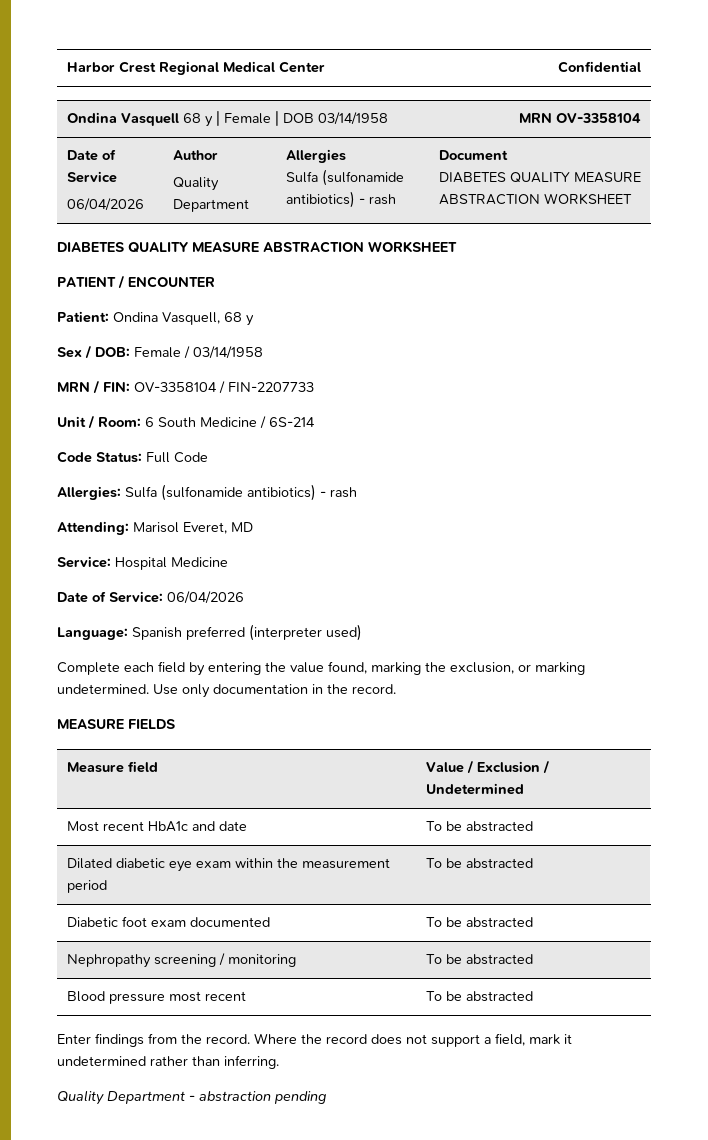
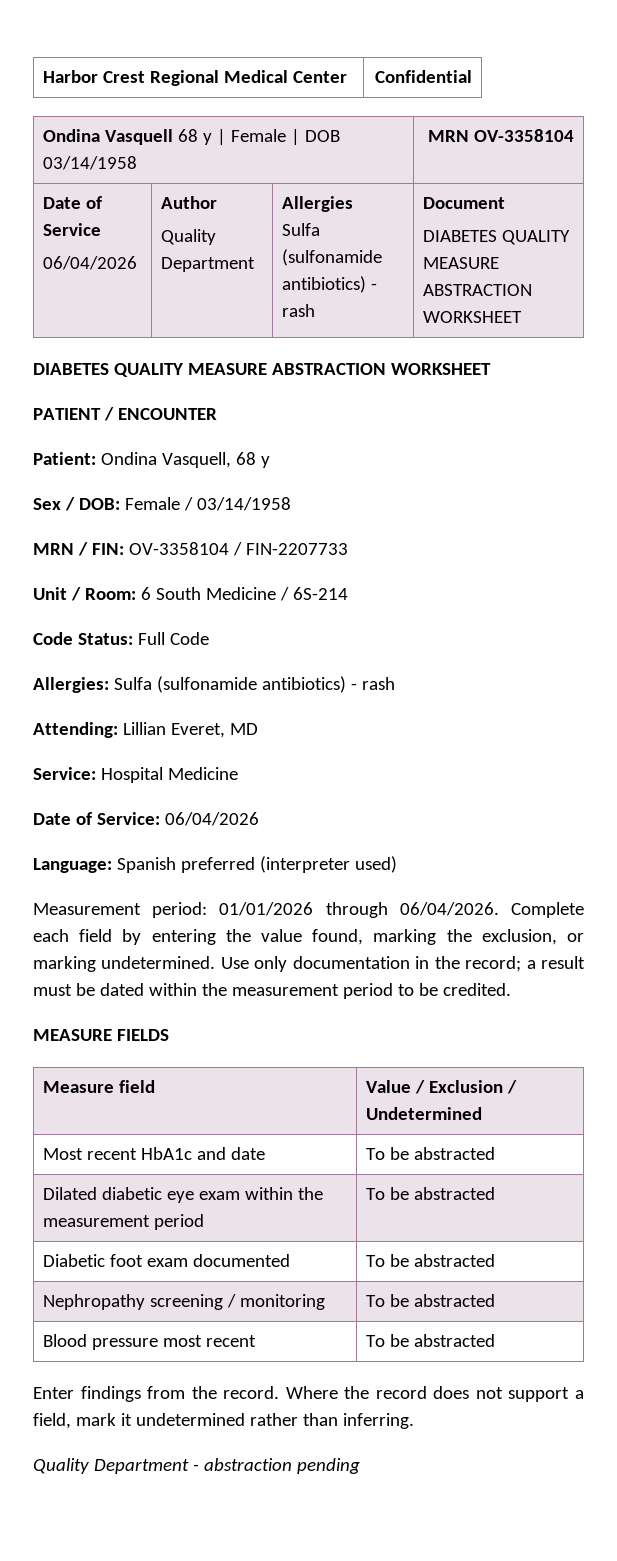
[133,522,179,533] Marisol -> [122,722,166,735] Lillian
(362, 632) none -> [33,902,499,918] Measurement period: 01/01/2026 through 06/04/2026.
[352,684,396,694] record. -> [465,956,585,972] [33,983,511,999] record; a result must be dated within the measurement period to be credited.

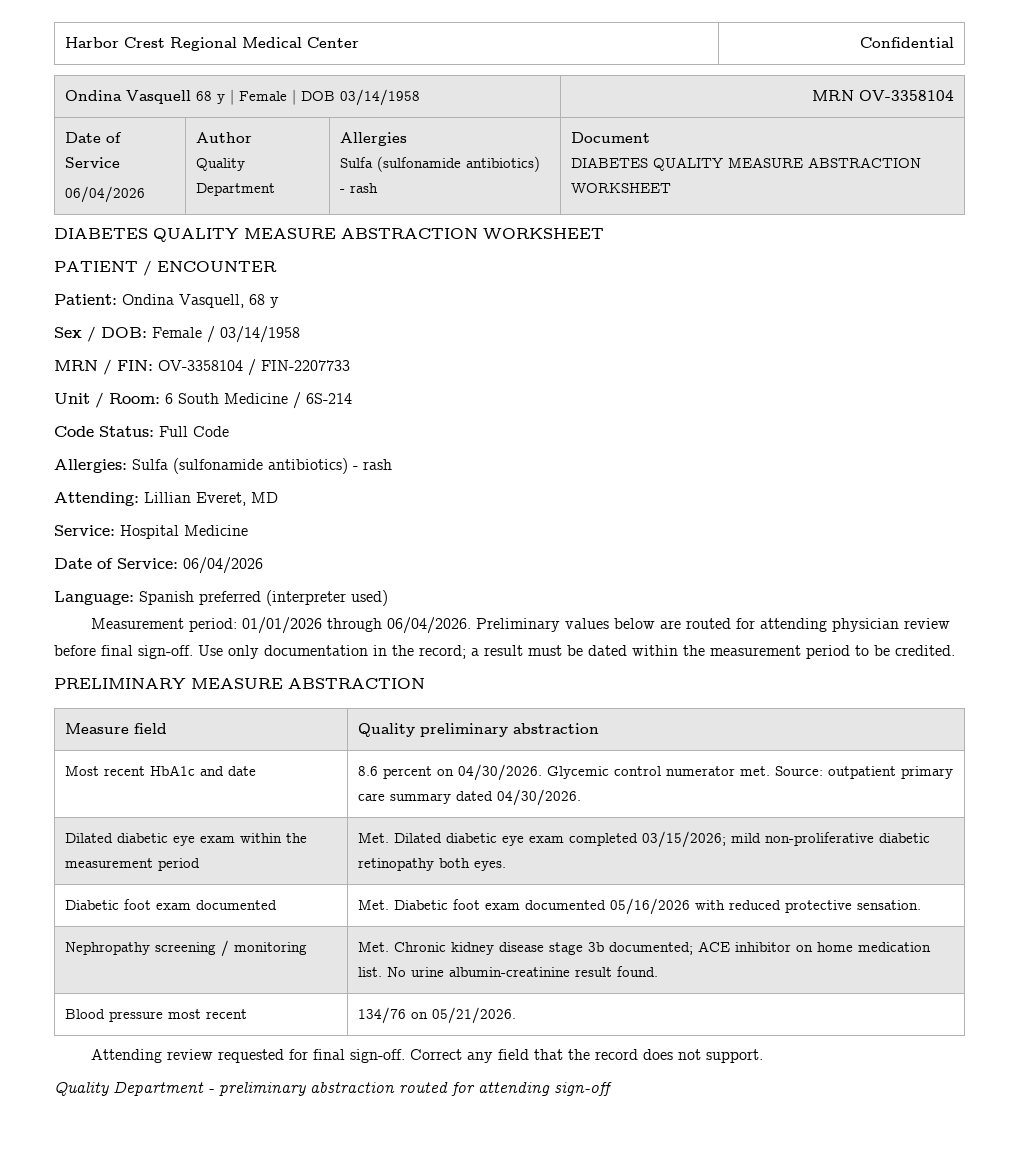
[510,902,584,918] [33,929,584,945] [33,956,216,972] Complete each field by entering the value found, marking the exclusion, or marking undetermined. -> [476,618,951,632] [54,645,193,659] Preliminary values below are routed for attending physician review before final sign-off.
[33,1029,169,1041] MEASURE FIELDS -> [54,678,425,689] PRELIMINARY MEASURE ABSTRACTION
[365,1080,517,1094] [365,1107,482,1120] Value / Exclusion / Undetermined -> [358,723,600,737] Quality preliminary abstraction
[365,1147,495,1160] To be abstracted -> [358,764,954,781] [358,789,582,806] 8.6 percent on 04/30/2026. Glycemic control numerator met. Source: outpatient primary care summary dated 04/30/2026.
[365,1187,495,1200] [42,1254,290,1267] [365,1254,495,1267] [42,1294,325,1310] [365,1294,495,1307] [42,1334,256,1350] [365,1334,495,1347] [33,1386,584,1402] [33,1413,414,1429] [33,1458,360,1474] To be abstracted // Diabetic foot exam documented | To be abstracted // Nephropathy screening / monitoring | To be abstracted // Blood pressure most recent | To be abstracted // Enter findings from the record. Where the record does not support a field, mark it undetermined rather than inferring. // Quality Department - abstraction pending -> [358,831,931,848] [358,858,507,871] [65,899,278,910] [358,898,922,915] [65,940,308,957] [358,941,932,955] [358,966,659,977] [65,1009,248,1022] [358,1007,517,1024] [91,1049,764,1063] [54,1081,612,1096] Met. Dilated diabetic eye exam completed 03/15/2026; mild non-proliferative diabetic retinopathy both eyes. // Diabetic foot exam documented | Met. Diabetic foot exam documented 05/16/2026 with reduced protective sensation. // Nephropathy screening / monitoring | Met. Chronic kidney disease stage 3b documented; ACE inhibitor on home medication list. No urine albumin-creatinine result found. // Blood pressure most recent | 134/76 on 05/21/2026. // Attending review requested for final sign-off. Correct any field that the record does not support. // Quality Department - preliminary abstraction routed for attending sign-off

